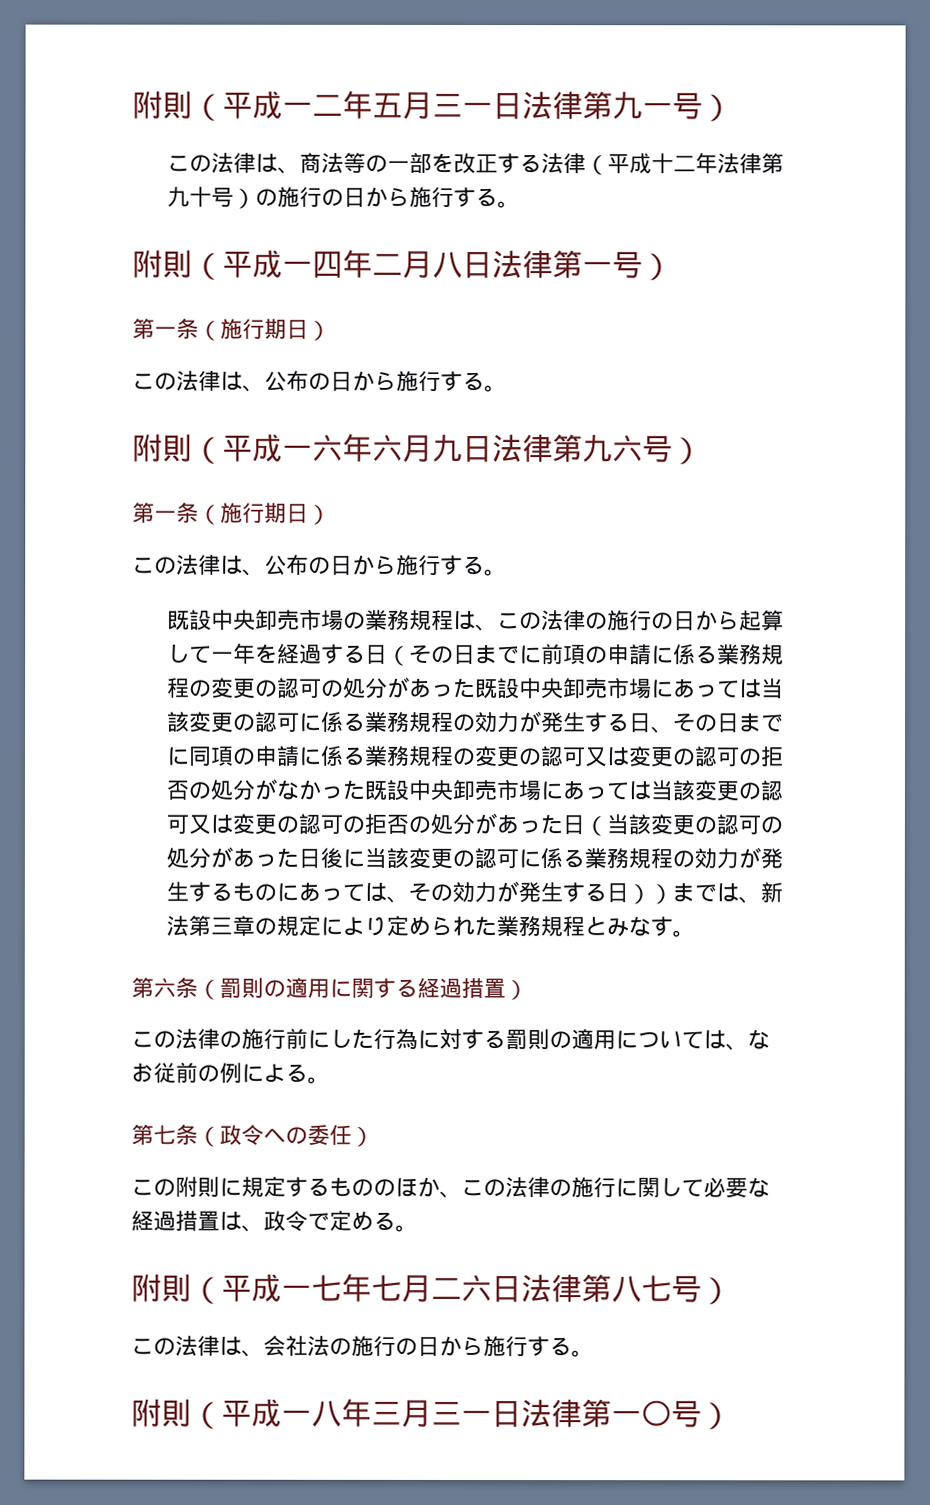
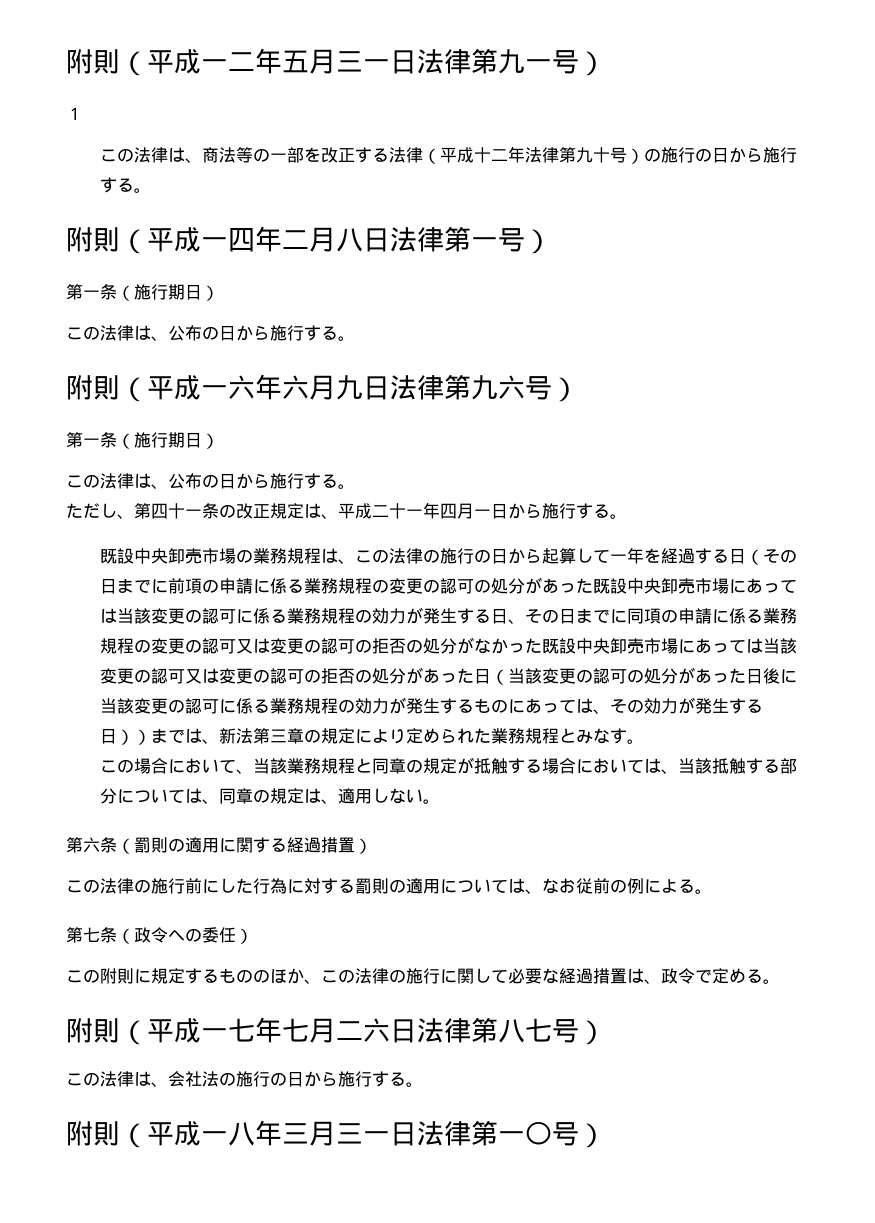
(733, 108) none -> [66,107,83,120] // １
(507, 573) none -> [66,502,627,519] // ただし、第四十一条の改正規定は、平成二十一年四月一日から施行する。
(695, 934) none -> [99,757,797,774] [99,788,440,804] // この場合において、当該業務規程と同章の規定が抵触する場合においては、当該抵触する部分については、同章の規定は、適用しない。

